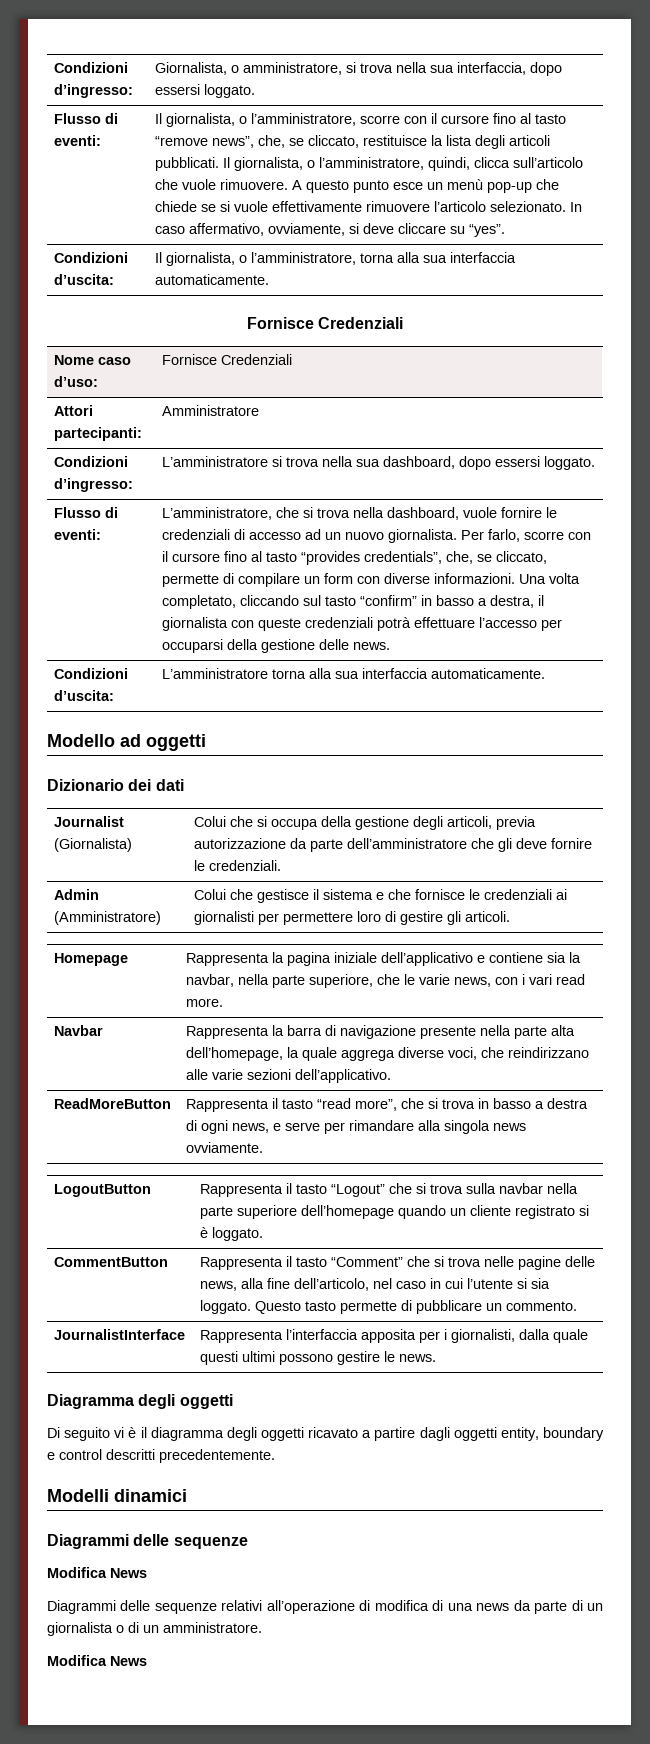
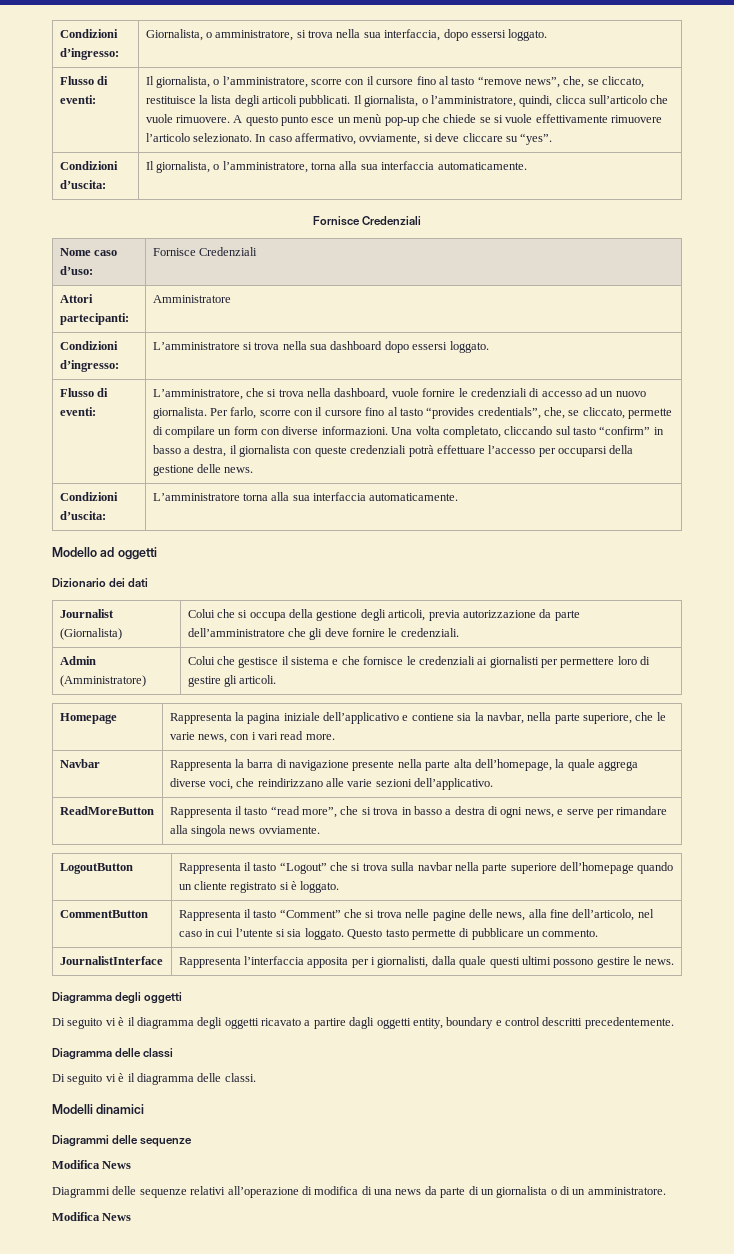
[383,456,456,469] dashboard, -> [330,341,383,350] dashboard
(275, 1456) none -> [52,1048,174,1060] [52,1073,256,1085] // Diagramma delle classi // Di seguito vi è il diagramma delle classi.

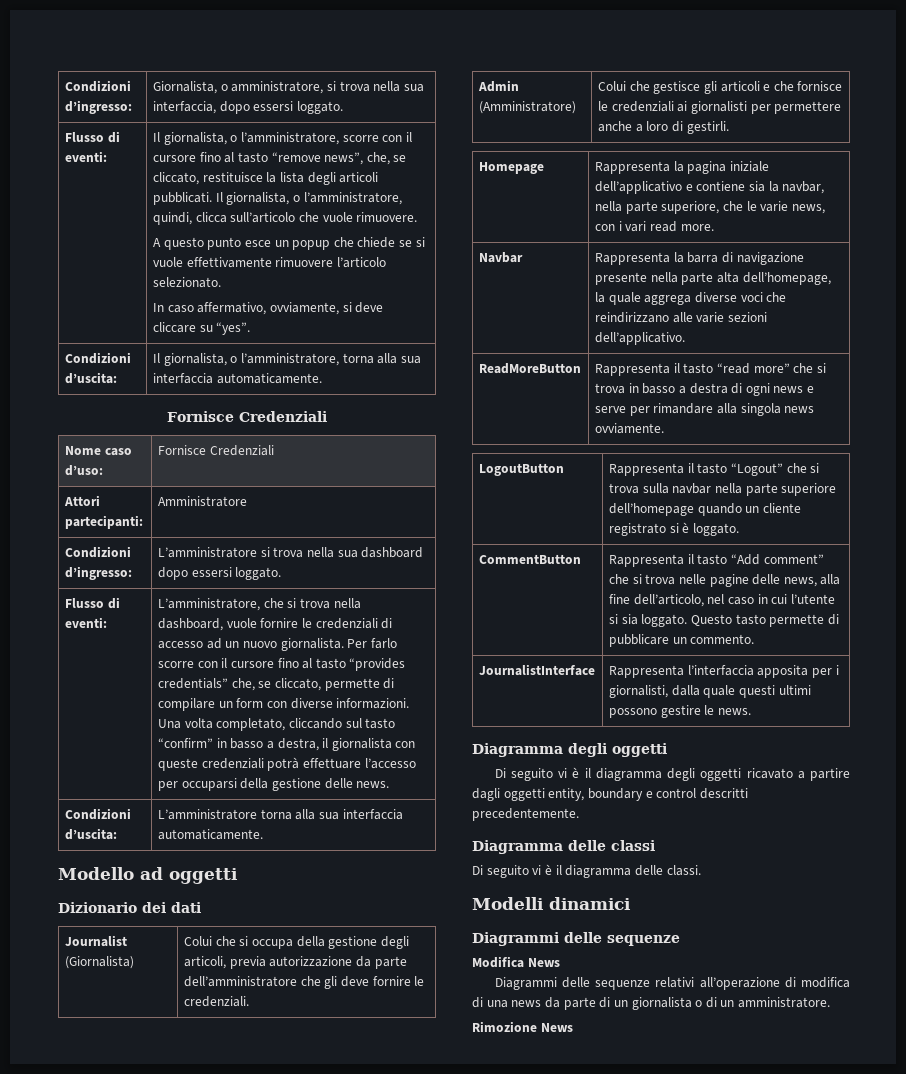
(230, 119) none -> (418, 217) //
[353,114,419,126] menù pop-up -> [292,240,331,250] popup
(252, 137) none -> (221, 282) //
[230,407,257,419] farlo, -> [370,638,397,649] farlo
[477,407,541,419] credentials”, -> [157,678,228,689] credentials”
[281,656,330,665] il sistema -> [703,81,760,94] gli articoli
[617,656,651,665] [187,675,277,687] loro di gestire gli articoli. -> [597,121,729,134] anche a loro di gestirli.
[208,779,233,790] voci, -> [740,292,763,302] voci
[302,807,338,818] more”, -> [753,363,790,373] more”
[524,809,554,818] news, -> [773,386,804,393] news
[279,909,341,918] “Comment” -> [730,554,824,565] “Add comment”
[52,1212,100,1221] Modifica -> [472,1021,537,1032] Rimozione

